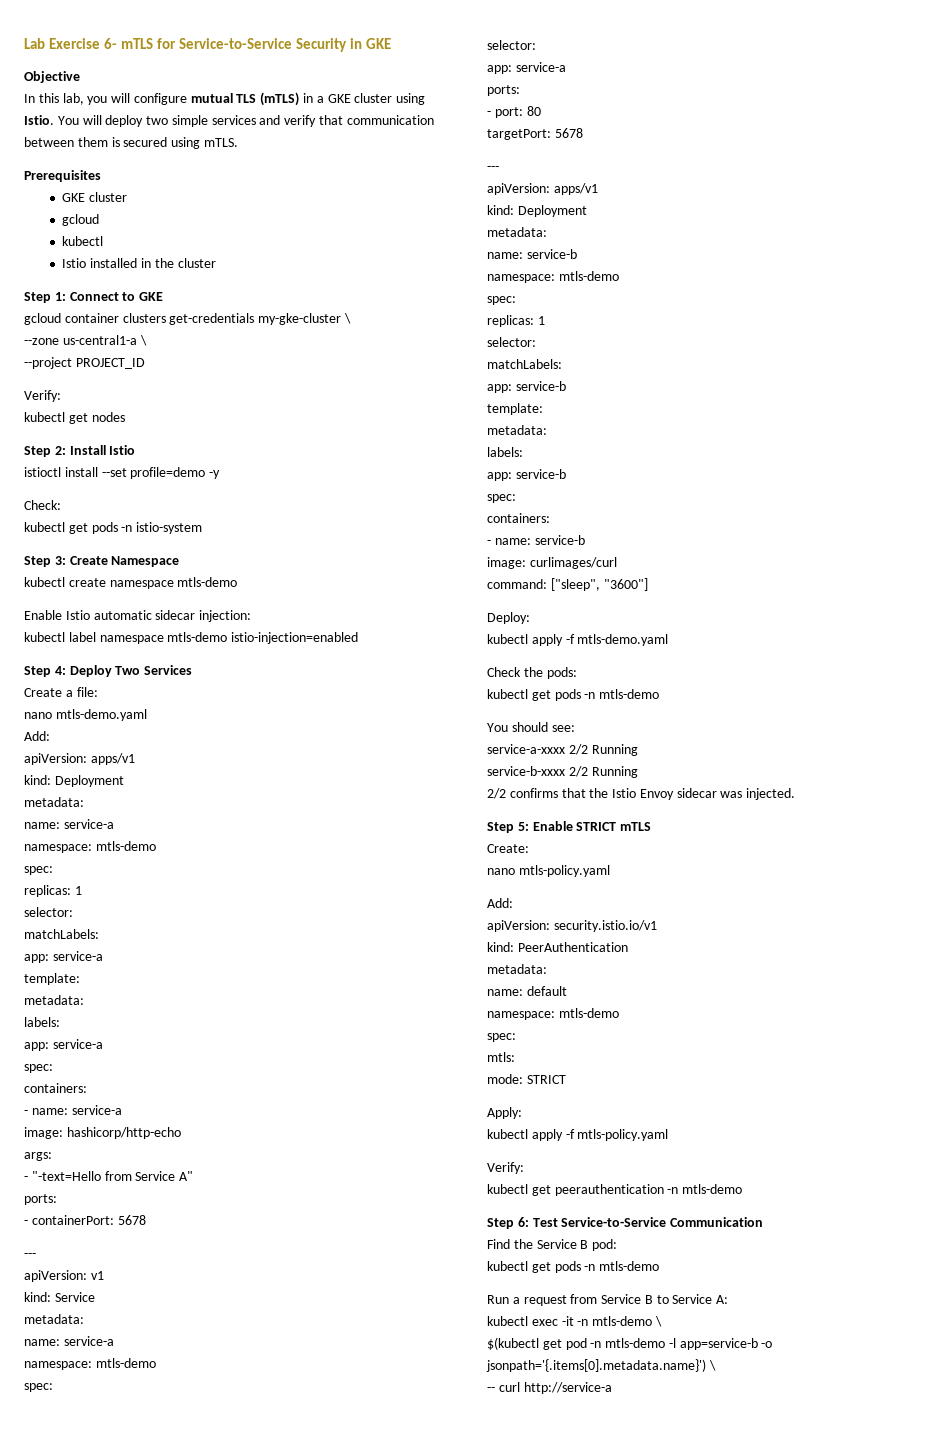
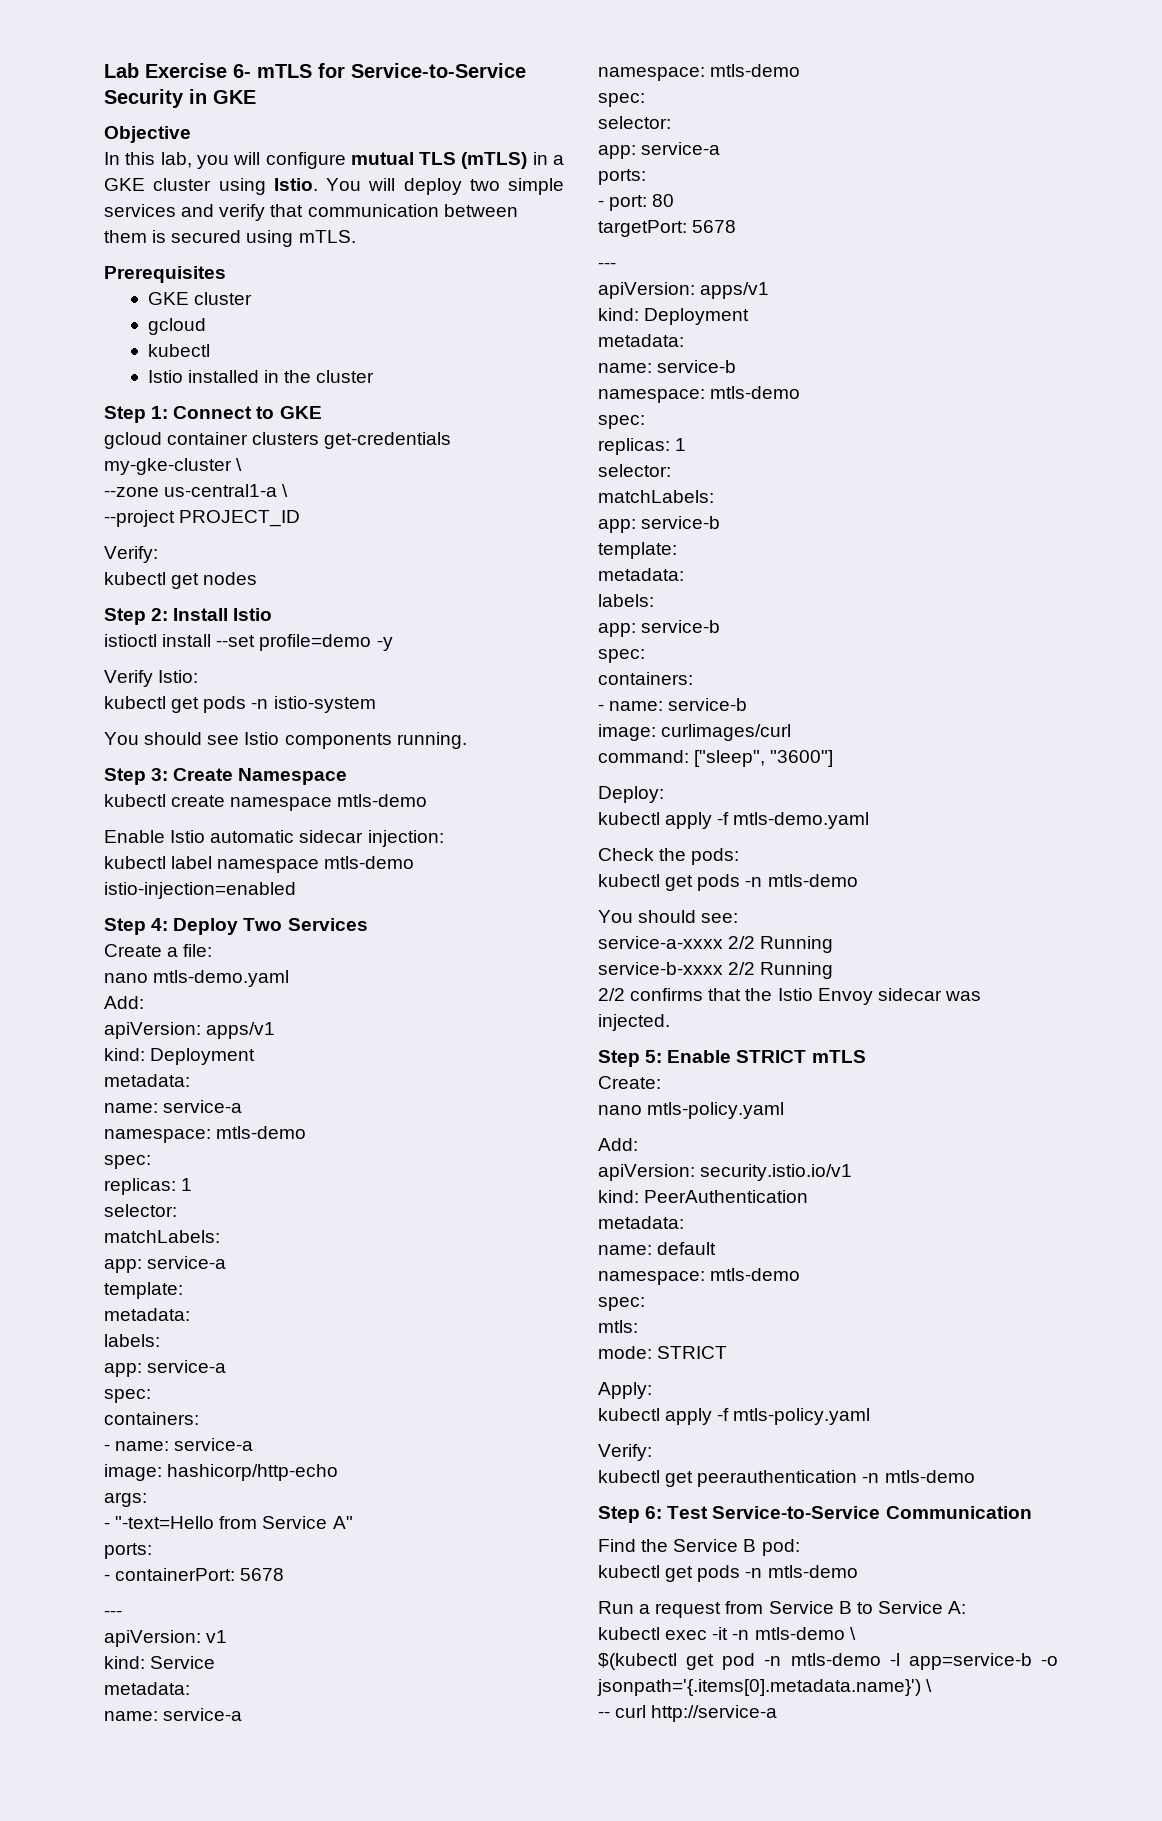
[24,500,61,510] Check: -> [104,670,199,687] Verify Istio:
(203, 528) none -> [104,732,467,749] // You should see Istio components running.

